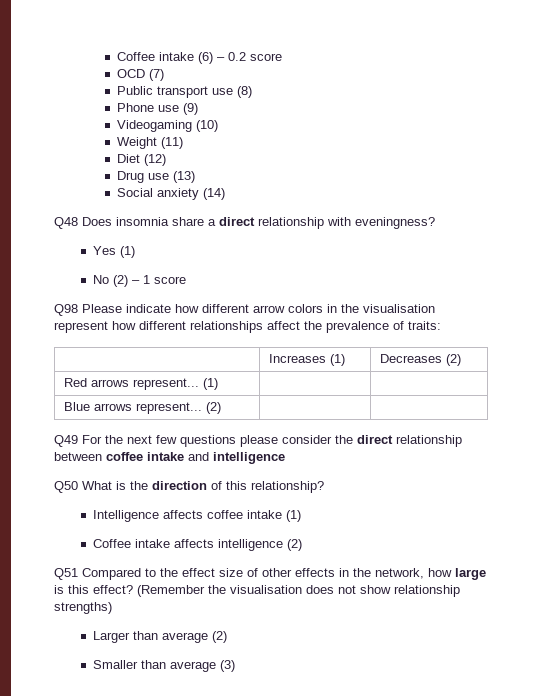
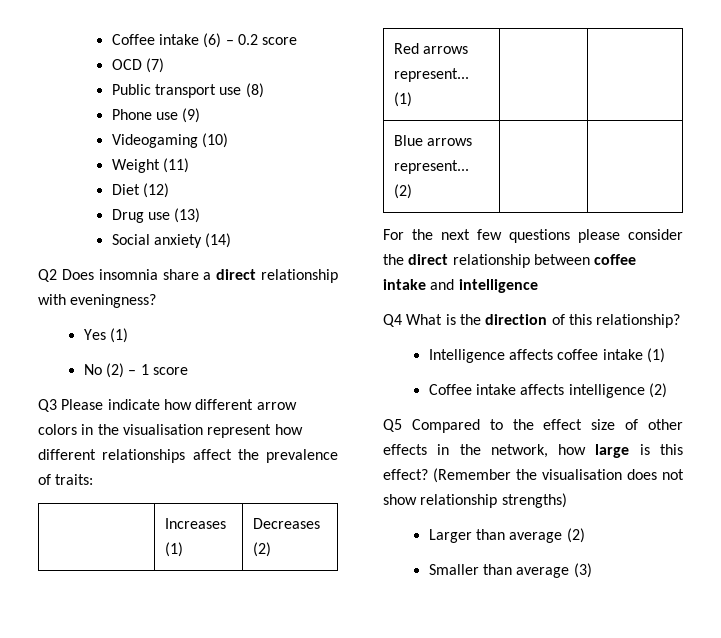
[54,217,78,229] Q48 -> [38,269,57,282] Q2
[54,304,78,316] Q98 -> [38,399,57,412] Q3
[54,435,78,447] Q49 -> (412, 191) none
[54,481,78,493] Q50 -> [383,314,402,327] Q4
[54,568,78,580] Q51 -> [383,419,402,432] Q5

